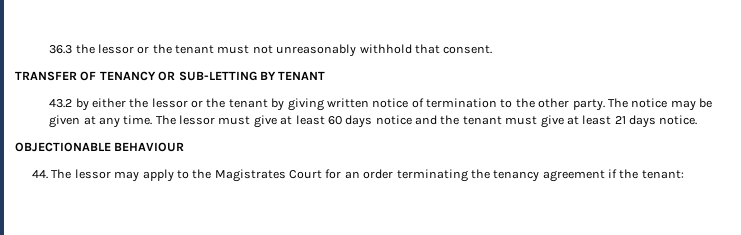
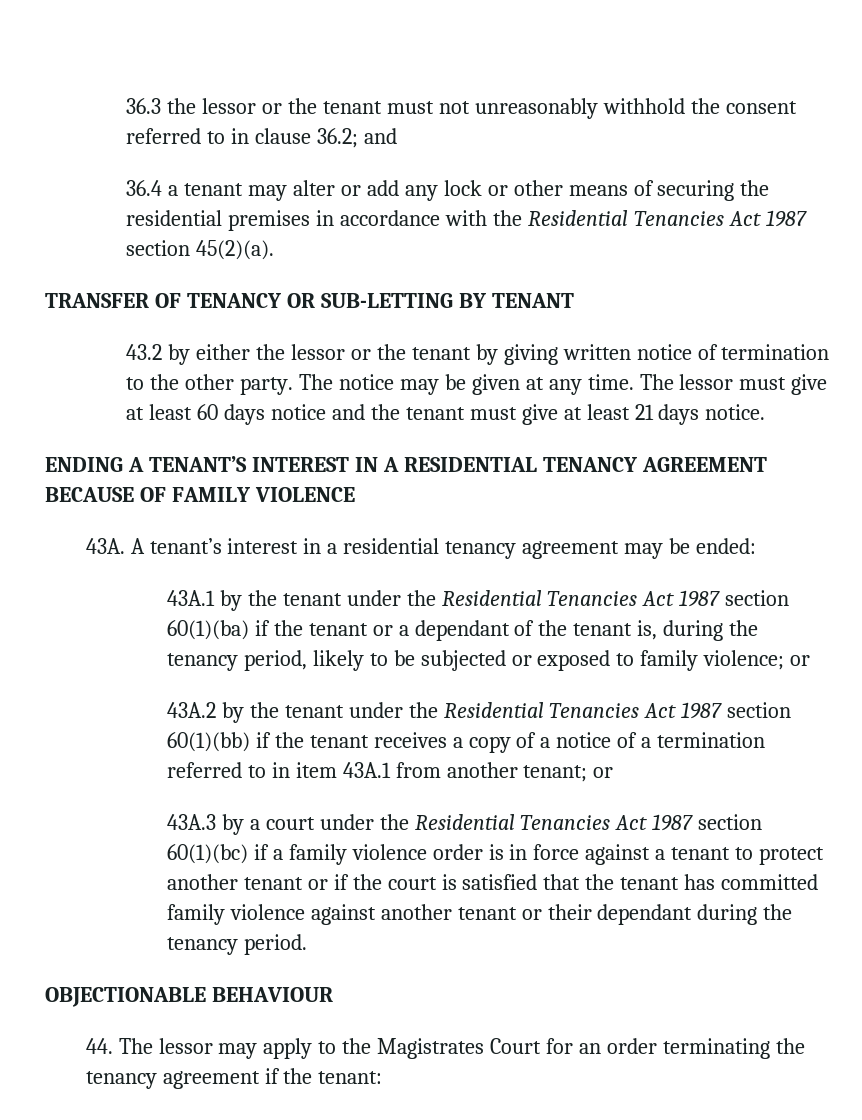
[414,44,493,54] that consent. -> [690,98,797,114] [126,128,397,148] [126,180,770,201] [126,210,807,231] [126,240,275,260] the consent referred to in clause 36.2; and // 36.4 a tenant may alter or add any lock or other means of securing the residential premises in accordance with the Residential Tenancies Act 1987 section 45(2)(a).
(698, 120) none -> [45,456,767,472] [45,487,355,502] [85,538,756,559] [166,590,790,611] [166,620,759,641] [166,650,811,671] [166,702,792,723] [166,732,766,753] [166,762,614,782] [166,814,763,835] [166,844,825,865] [166,874,819,890] [166,904,793,925] [166,934,307,955] // ENDING A TENANT’S INTEREST IN A RESIDENTIAL TENANCY AGREEMENT BECAUSE OF FAMILY VIOLENCE // 43A. A tenant’s interest in a residential tenancy agreement may be ended: // 43A.1 by the tenant under the Residential Tenancies Act 1987 section 60(1)(ba) if the tenant or a dependant of the tenant is, during the tenancy period, likely to be subjected or exposed to family violence; or // 43A.2 by the tenant under the Residential Tenancies Act 1987 section 60(1)(bb) if the tenant receives a copy of a notice of a termination referred to in item 43A.1 from another tenant; or // 43A.3 by a court under the Residential Tenancies Act 1987 section 60(1)(bc) if a family violence order is in force against a tenant to protect another tenant or if the court is satisfied that the tenant has committed family violence against another tenant or their dependant during the tenancy period.

